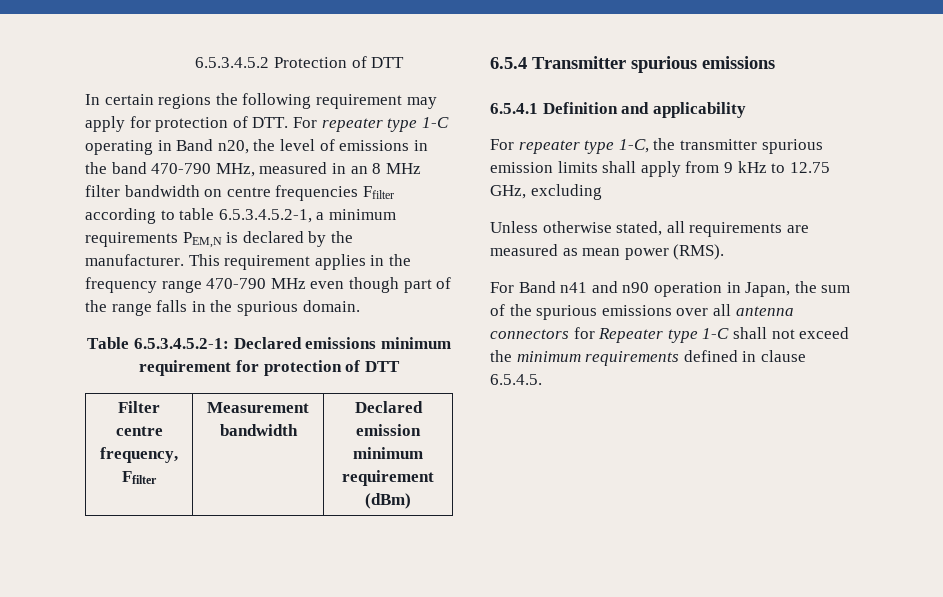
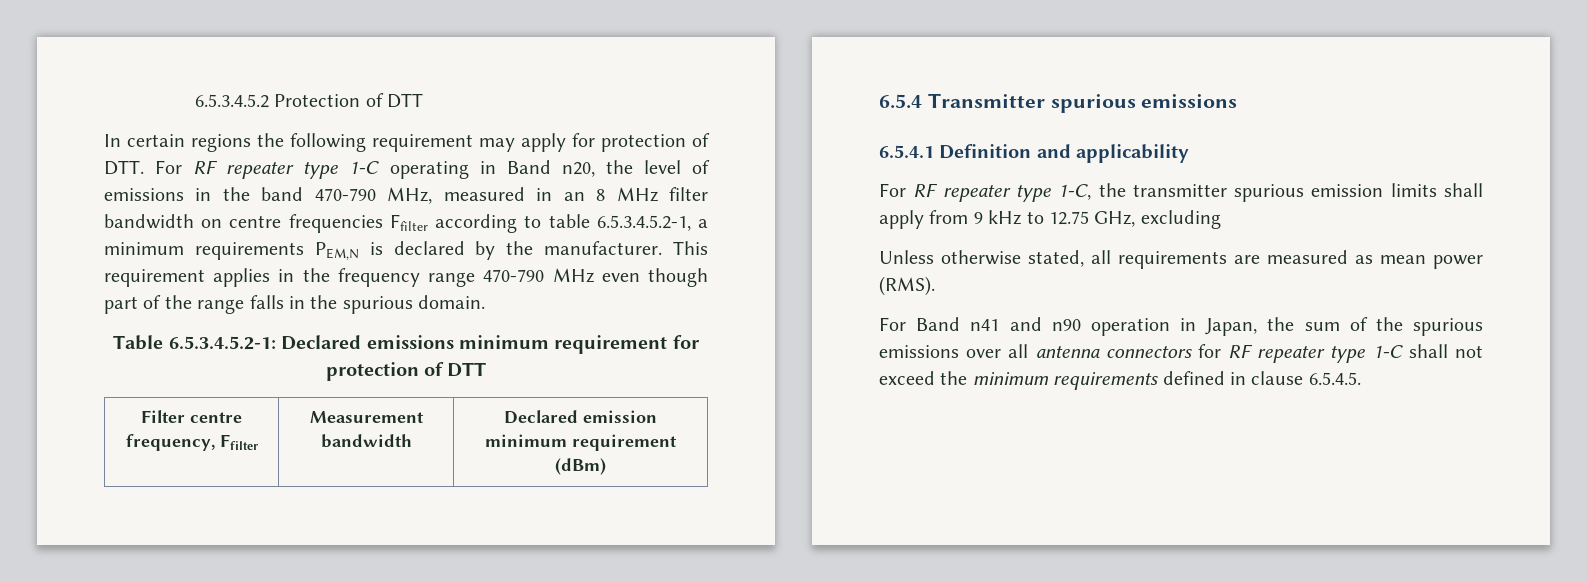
(317, 122) none -> [193,160,219,174] RF
(514, 144) none -> [913,183,939,197] RF
[598,328,664,343] Repeater -> [1228,344,1326,363] RF repeater

